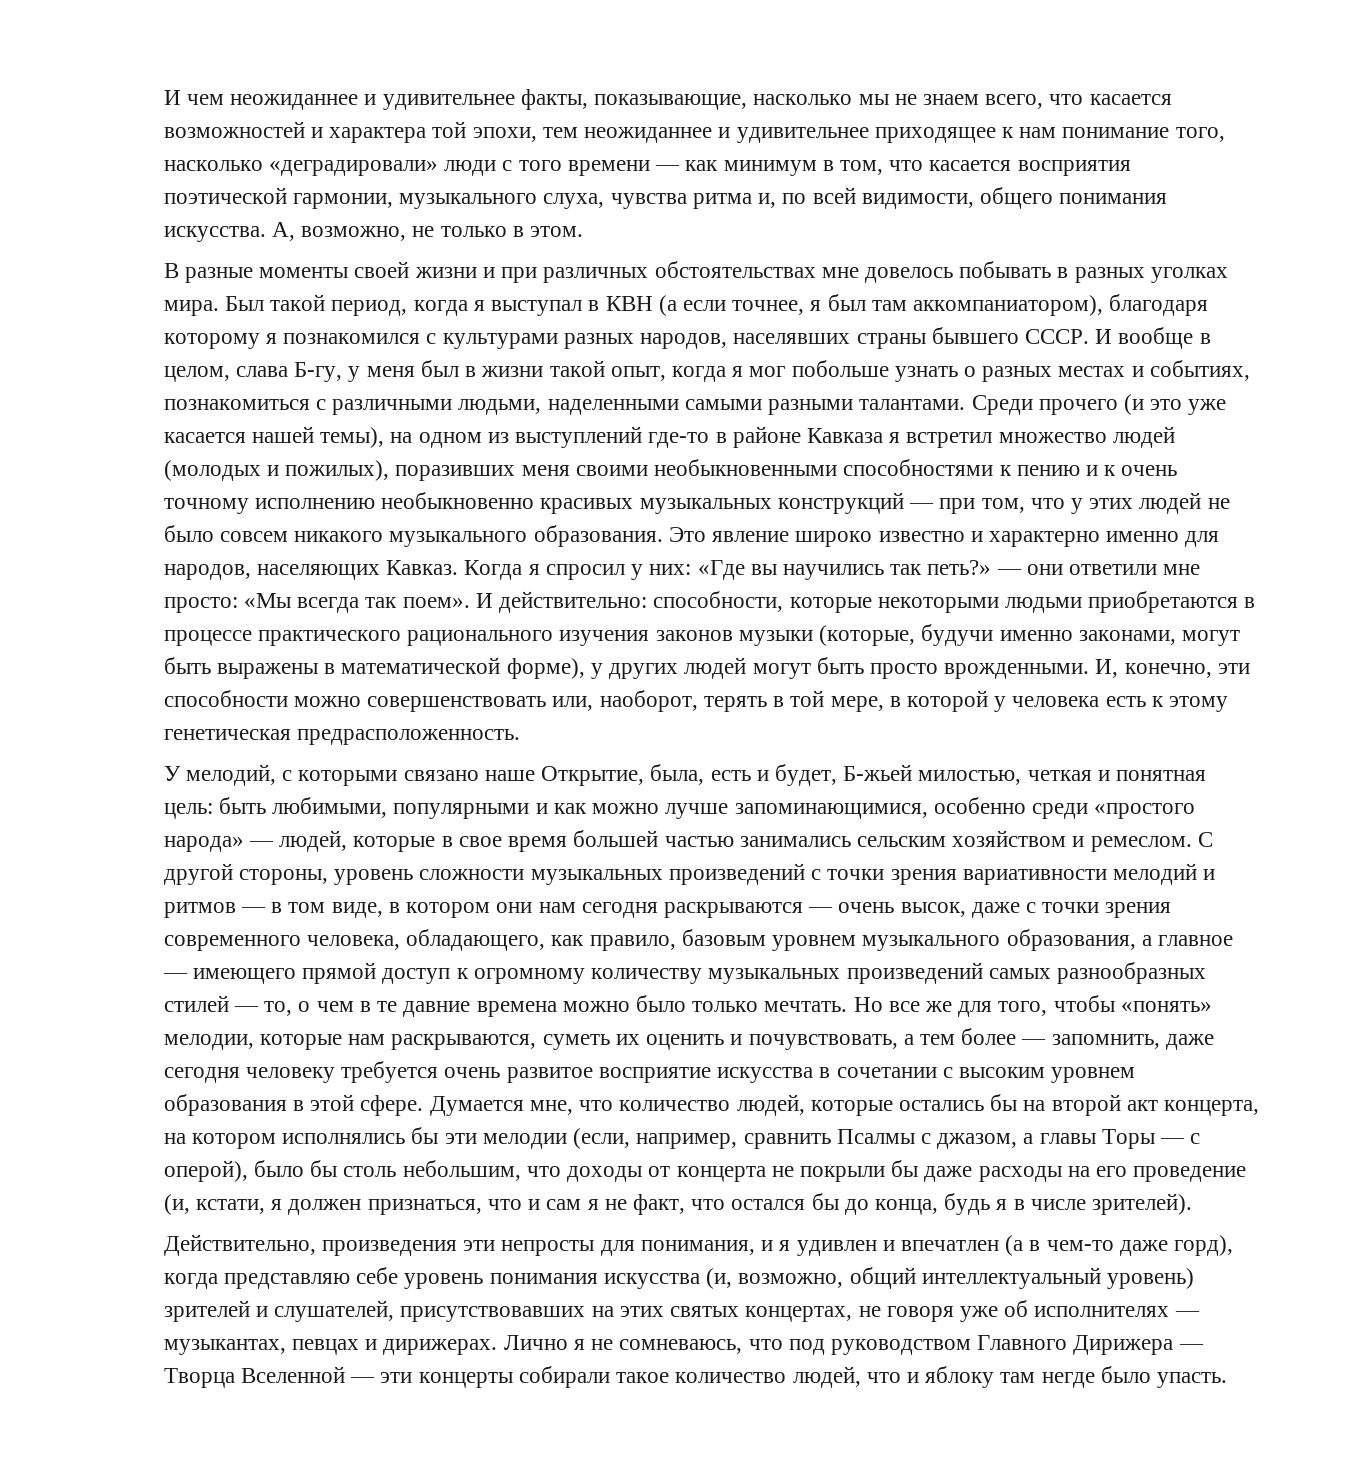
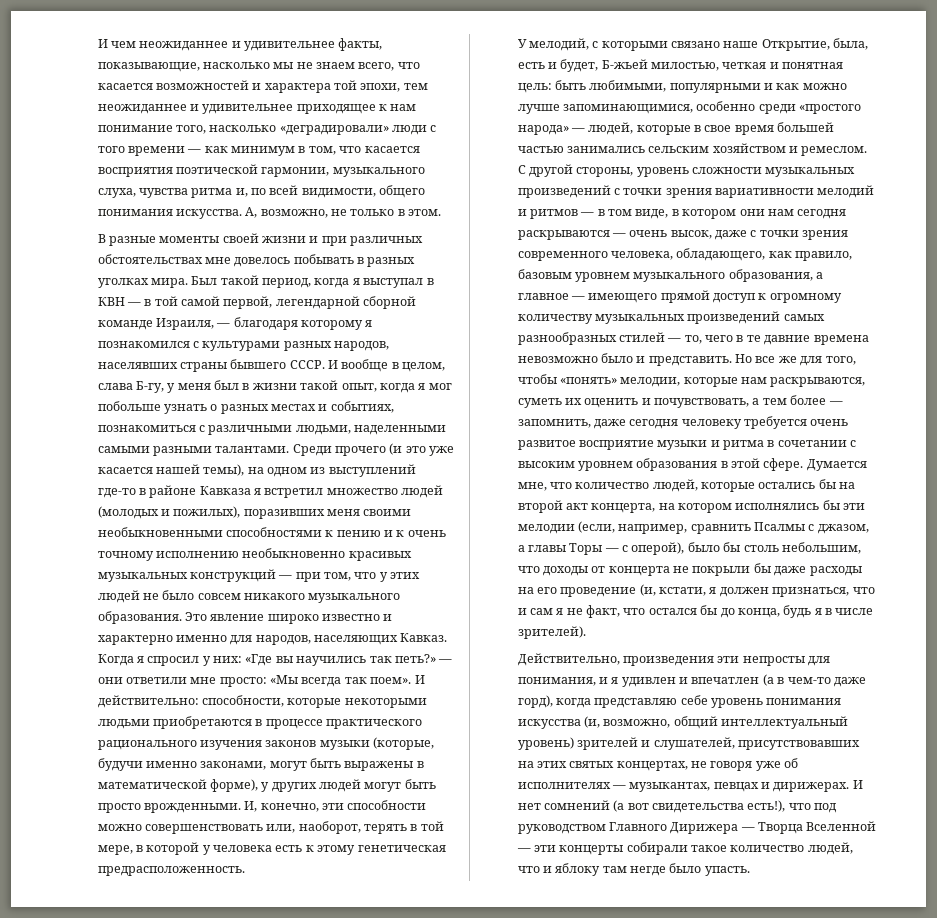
[658,294,1103,316] (а если точнее, я был там аккомпаниатором), -> [126,296,417,309] [97,318,231,330] — в той самой первой, легендарной сборной команде Израиля, —
[298,1001,354,1012] о чем -> [705,335,734,342] чего
[562,995,848,1012] можно было только мечтать. -> [517,353,732,366] невозможно было и представить.
[717,1067,814,1083] искусства -> [657,440,765,450] музыки и ритма
[503,1335,743,1354] Лично я не сомневаюсь, -> [852,780,863,789] [517,800,786,813] И нет сомнений (а вот свидетельства есть!),

